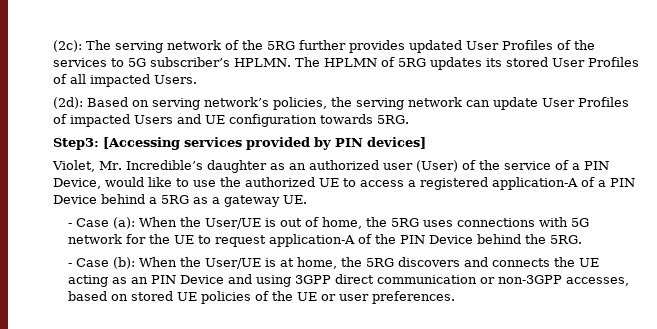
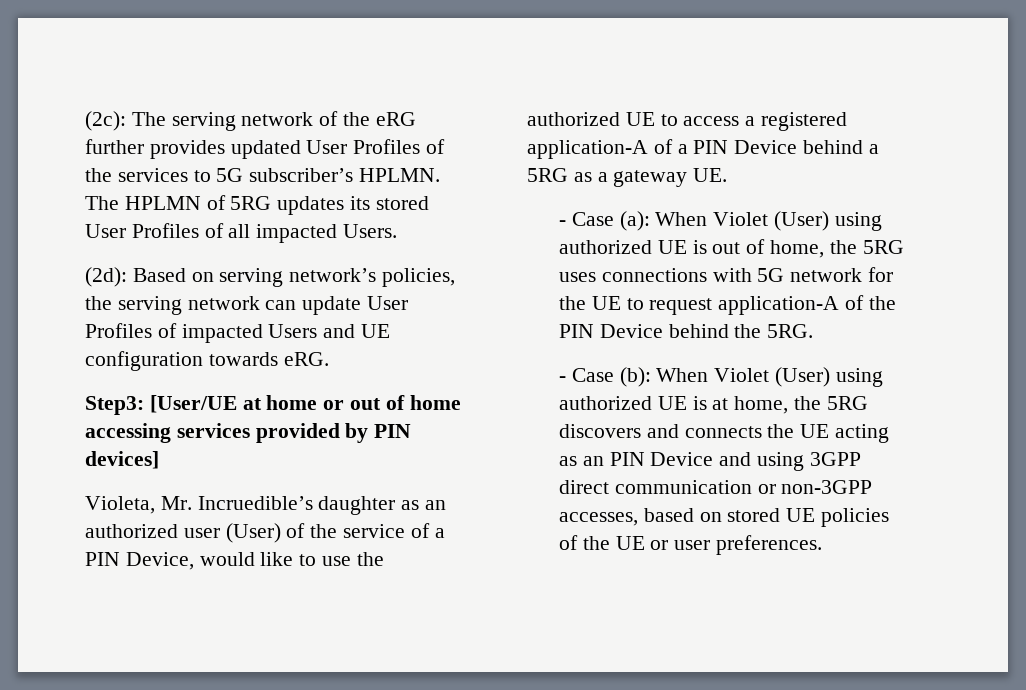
[267,41,295,50] 5RG -> [375,112,416,126] eRG
[377,115,409,124] 5RG. -> [283,352,329,366] eRG.
[103,137,180,150] [Accessing -> [149,395,461,413] [85,423,171,443] [User/UE at home or out of home accessing
[52,160,203,172] Violet, Mr. Incredible’s -> [85,496,313,514] Violeta, Mr. Incruedible’s
[180,217,262,229] the User/UE -> [713,211,882,231] [559,240,687,254] Violet (User) using authorized UE
[180,257,262,269] the User/UE -> [714,367,883,387] [559,396,687,410] Violet (User) using authorized UE

